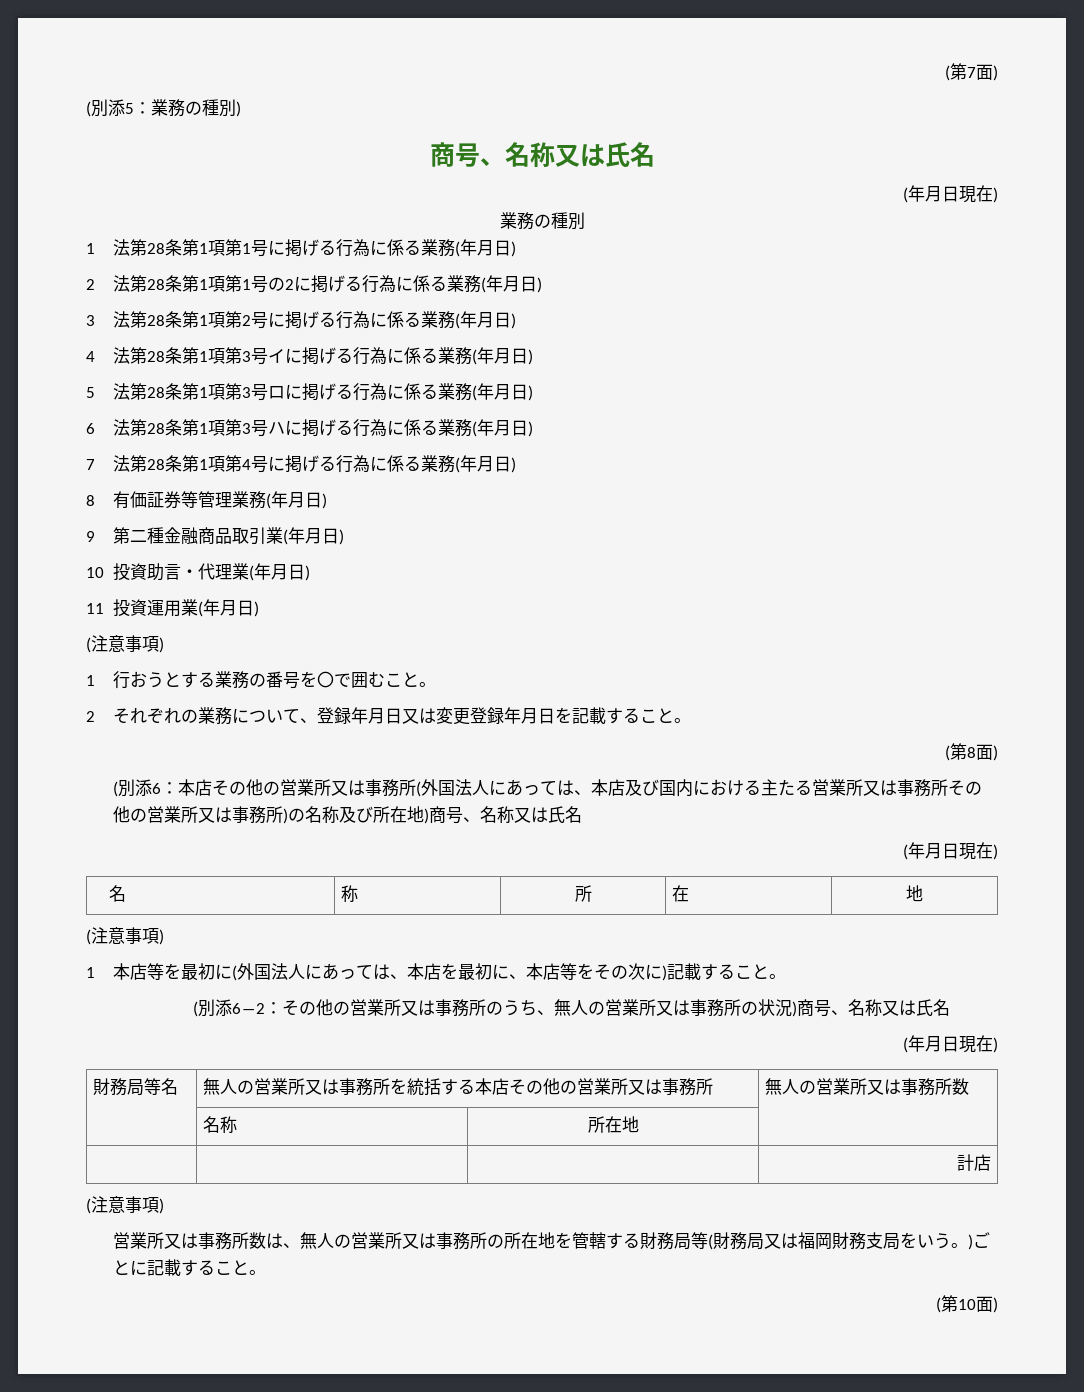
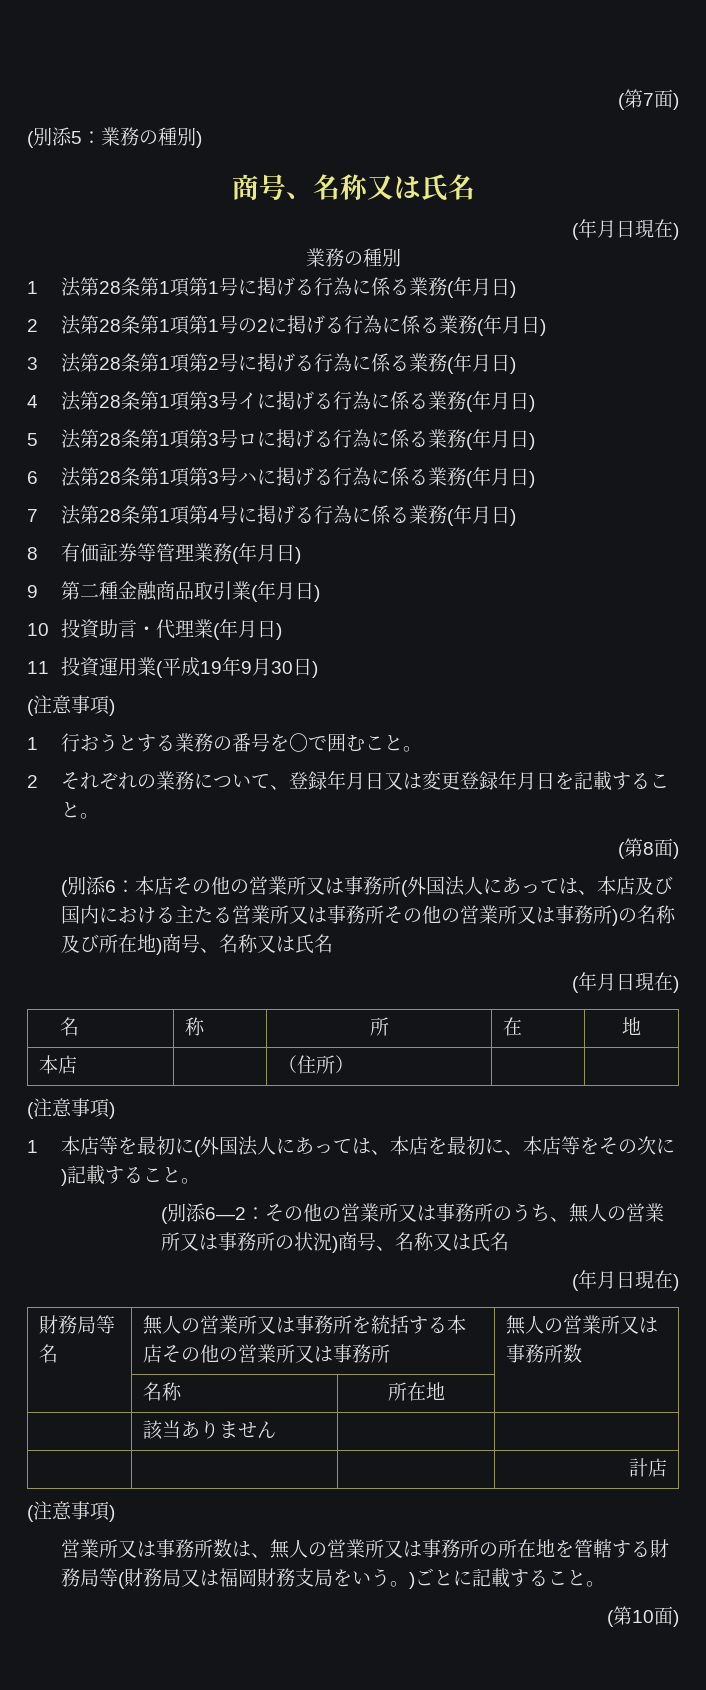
[202,599,237,616] 年月 -> [161,657,293,677] 平成19年9月30
(923, 893) none -> [39,1055,78,1074] [278,1055,355,1074] // 本店 | | （住所） | |
(639, 1124) none -> [143,1420,277,1440] // | 該当ありません | |

